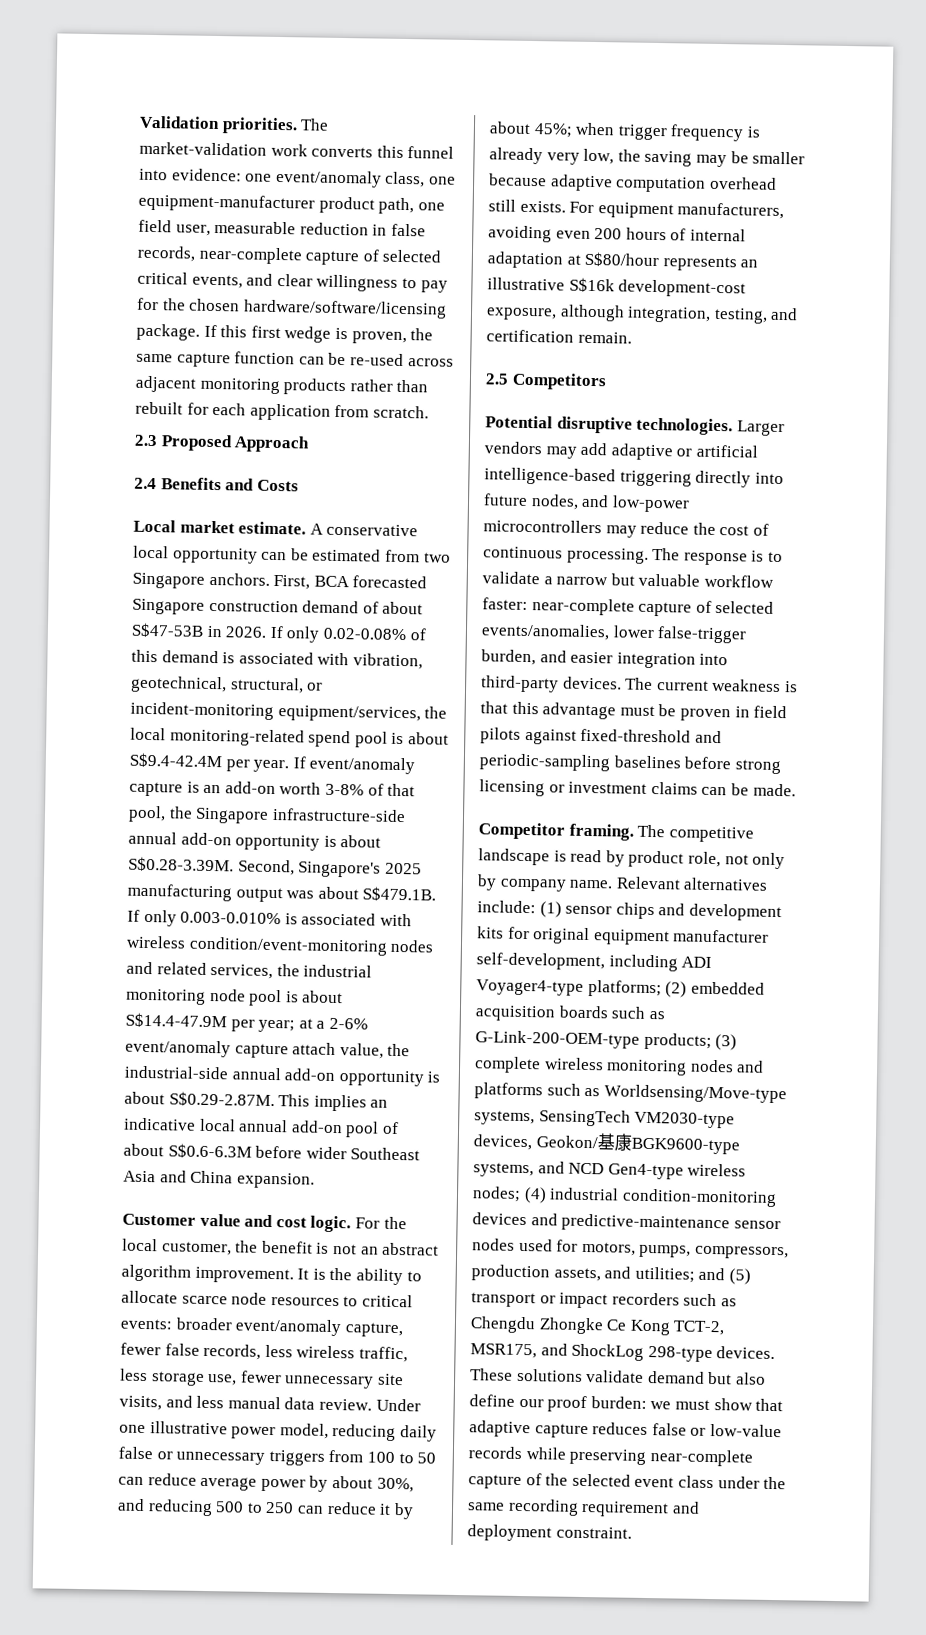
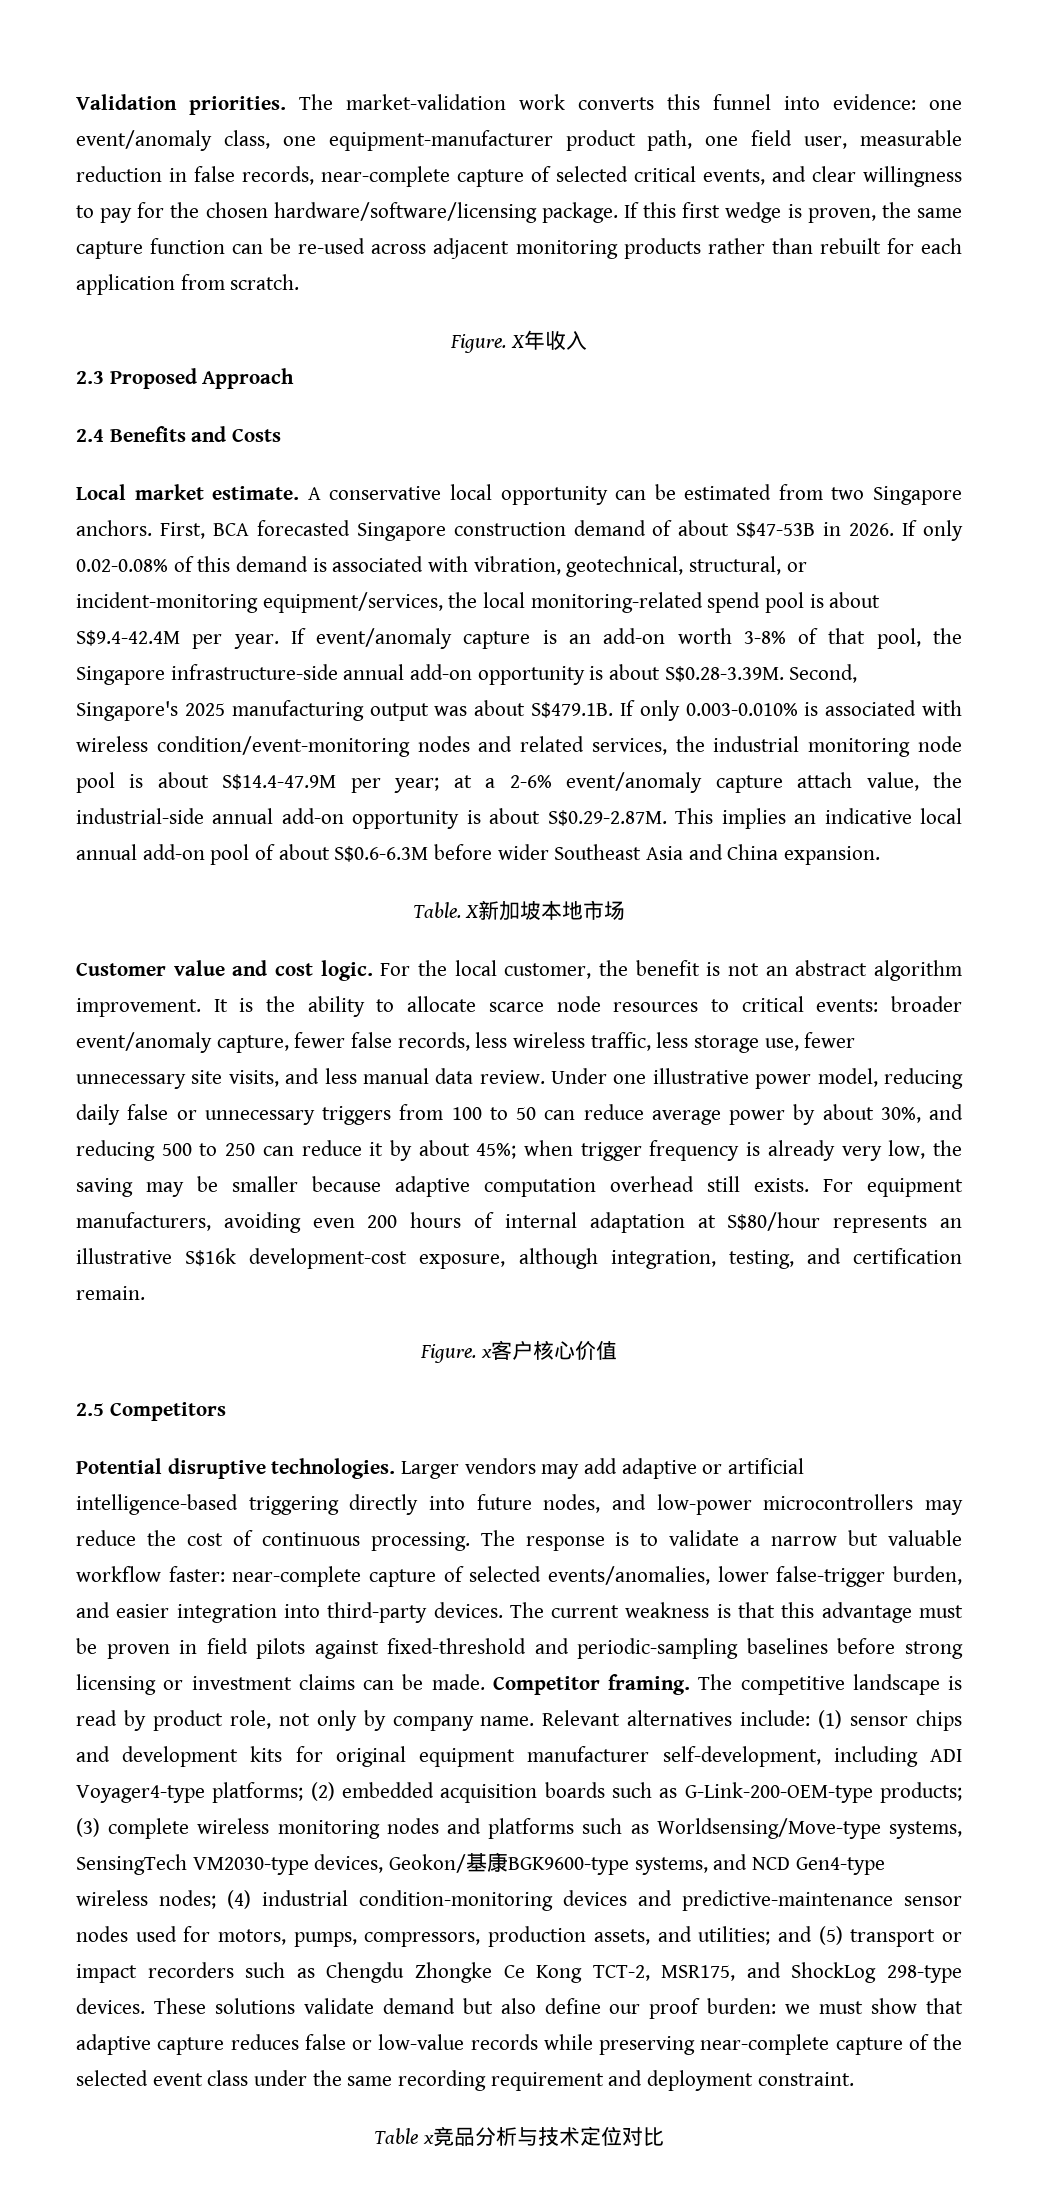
(429, 412) none -> [450,330,587,353] // Figure. X年收入
(315, 1180) none -> [412,900,626,921] // Table. X新加坡本地市场
(632, 337) none -> [420,1340,617,1363] // Figure. x客户核心价值
(796, 790) // -> (485, 1682) none
(632, 1532) none -> [374,2126,664,2147] // Table x竞品分析与技术定位对比

